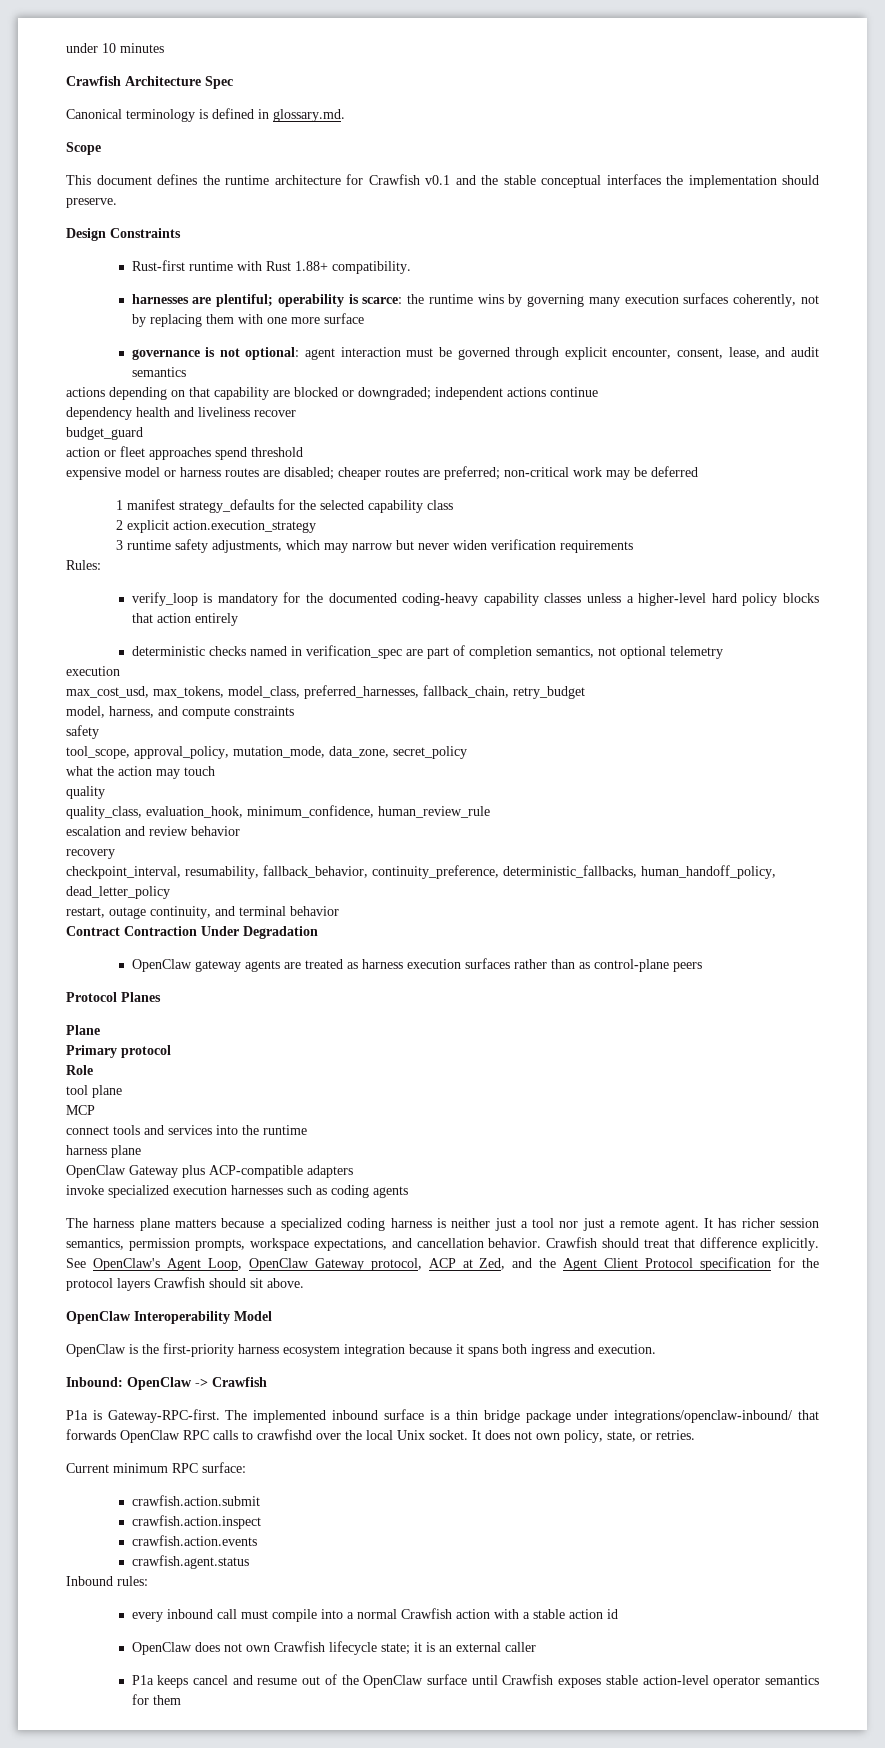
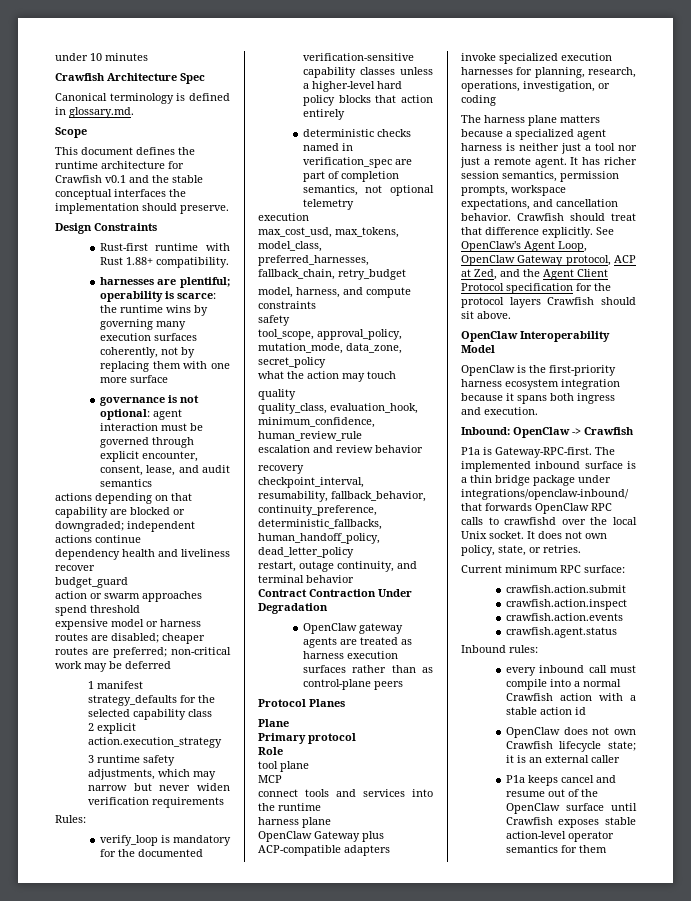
[120,446,145,457] fleet -> [104,593,140,599] swarm
[402,593,479,606] coding-heavy -> [302,53,414,61] verification-sensitive
[287,1185,408,1198] such as coding agents -> [516,67,636,78] [461,81,610,92] [461,95,496,106] for planning, research, operations, investigation, or coding
[347,1218,386,1231] coding -> [577,129,606,140] agent

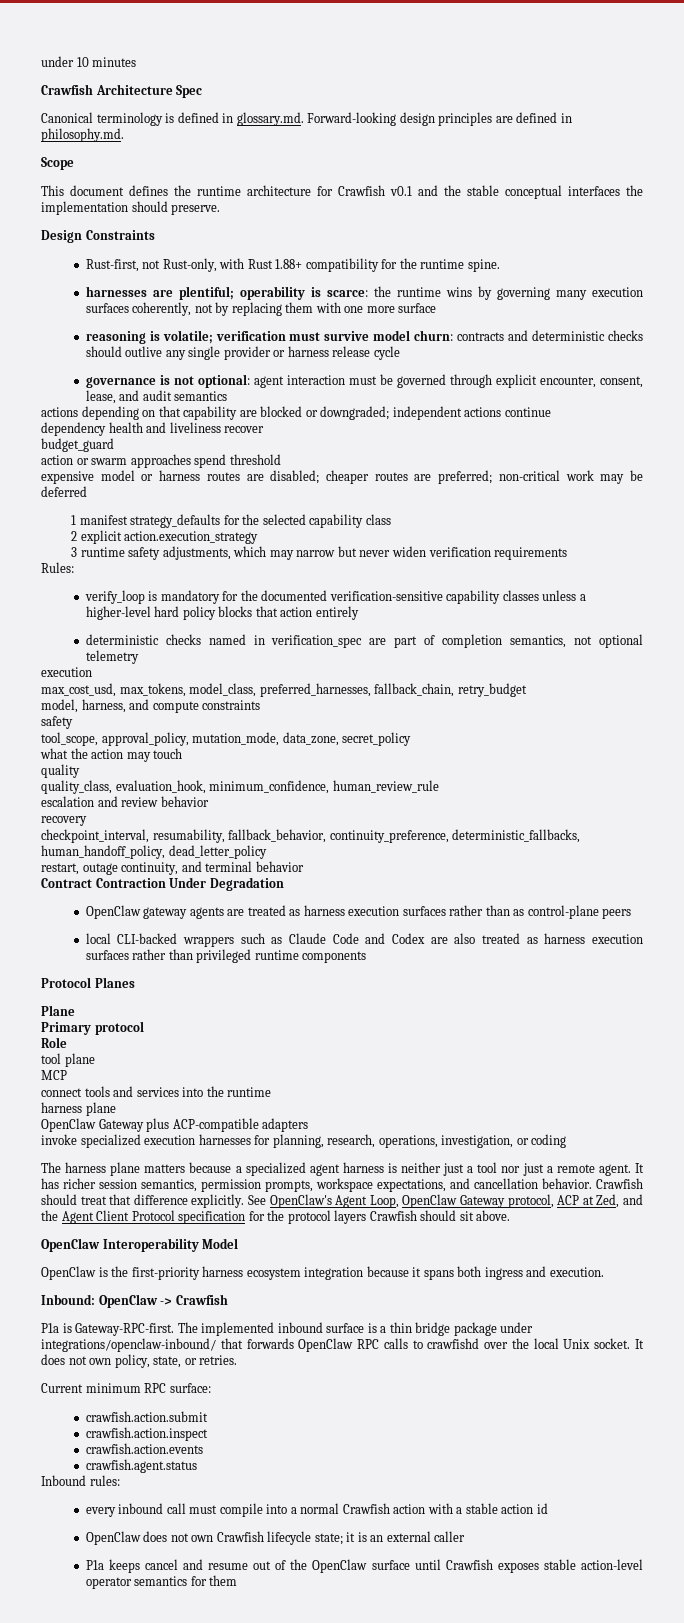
(134, 112) none -> [307,112,572,126] [41,128,124,142] Forward-looking design principles are defined in philosophy.md.
[99,243,230,251] [99,257,229,268] Rust-first runtime with Rust 1.88+ compatibility. -> [85,258,500,272] Rust-first, not Rust-only, with Rust 1.88+ compatibility for the runtime spine.
(168, 379) none -> [85,330,643,344] [85,346,400,360] // reasoning is volatile; verification must survive model churn: contracts and deterministic checks should outlive any single provider or harness release cycle
(403, 685) none -> [85,933,644,947] [85,949,367,963] // local CLI-backed wrappers such as Claude Code and Codex are also treated as harness execution surfaces rather than privileged runtime components

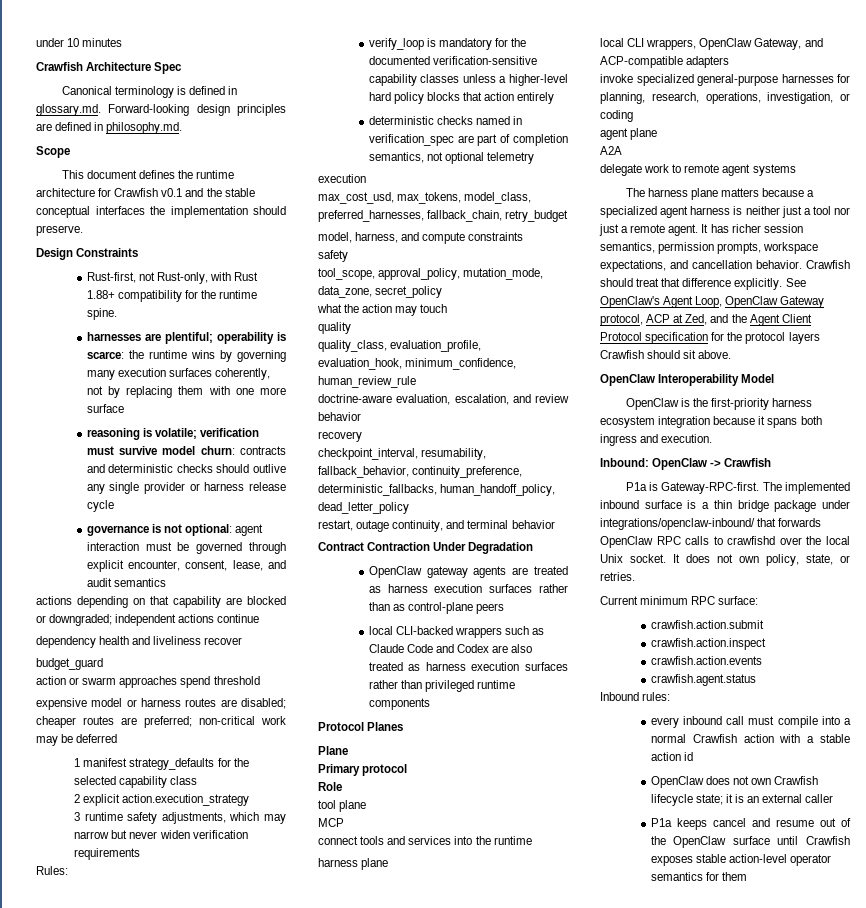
(112, 787) none -> [390,340,482,352] evaluation_profile,
[41,796,94,807] escalation -> [318,394,509,405] doctrine-aware evaluation, escalation,
[41,1118,170,1132] OpenClaw Gateway plus -> [600,38,823,50] local CLI wrappers, OpenClaw Gateway, and
[144,1135,196,1145] execution -> [697,74,778,86] general-purpose
(567, 1141) none -> [600,128,658,140] [600,146,622,155] [600,164,796,176] // agent plane // A2A // delegate work to remote agent systems

